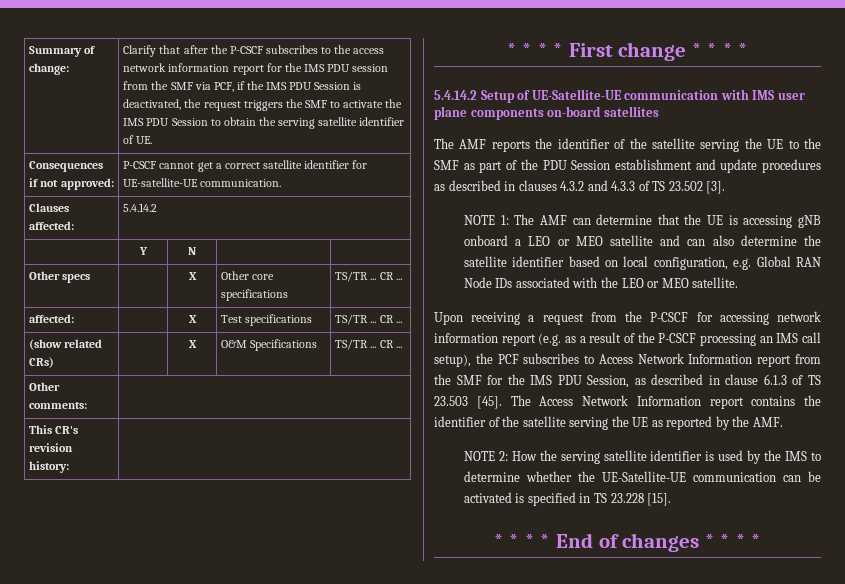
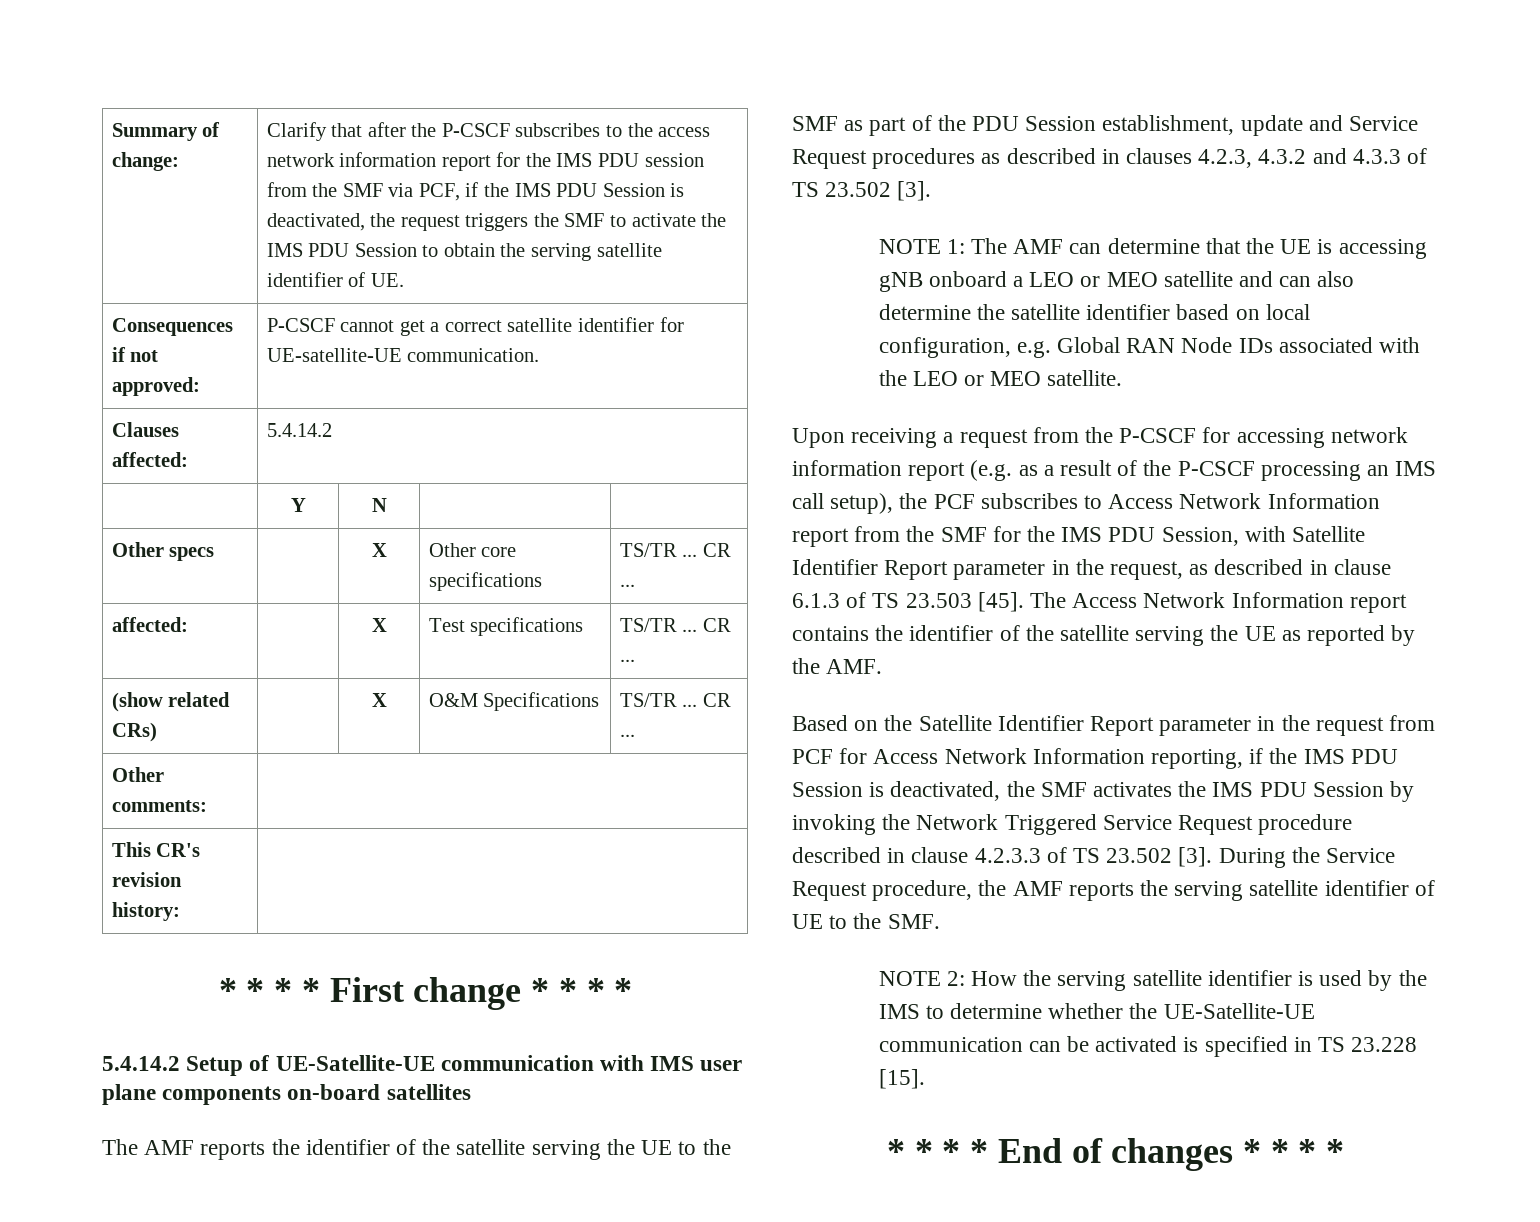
[614,159,758,173] establishment and update -> [1102,115,1419,136] [792,149,867,169] establishment, update and Service Request
(557, 185) none -> [1198,149,1253,168] 4.2.3,
(630, 381) none -> [1244,526,1366,542] [792,559,1184,580] with Satellite Identifier Report parameter in the request,
(783, 422) none -> [792,715,1436,736] [792,748,1398,769] [792,781,1415,802] [792,814,1353,835] [792,847,1396,868] [792,880,1435,901] [792,913,940,929] // Based on the Satellite Identifier Report parameter in the request from PCF for Access Network Information reporting, if the IMS PDU Session is deactivated, the SMF activates the IMS PDU Session by invoking the Network Triggered Service Request procedure described in clause 4.2.3.3 of TS 23.502 [3]. During the Service Request procedure, the AMF reports the serving satellite identifier of UE to the SMF.

